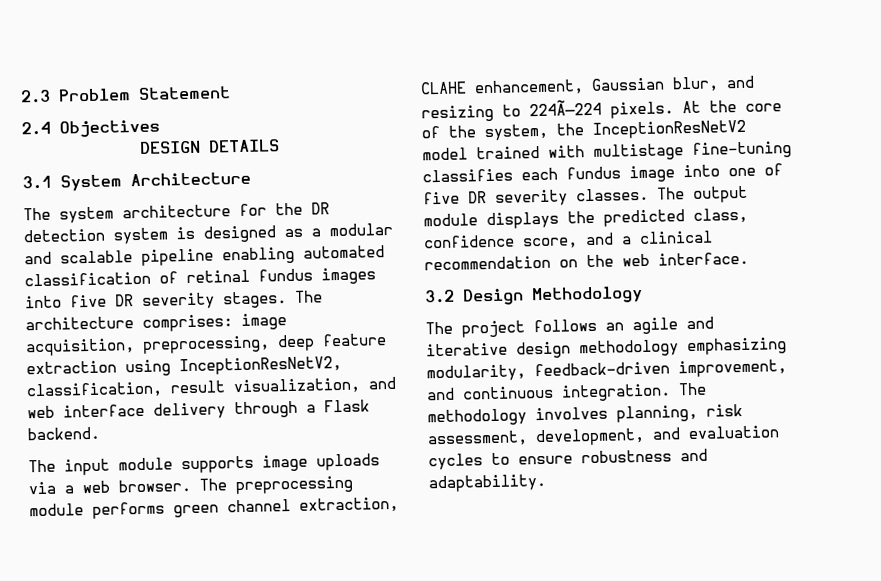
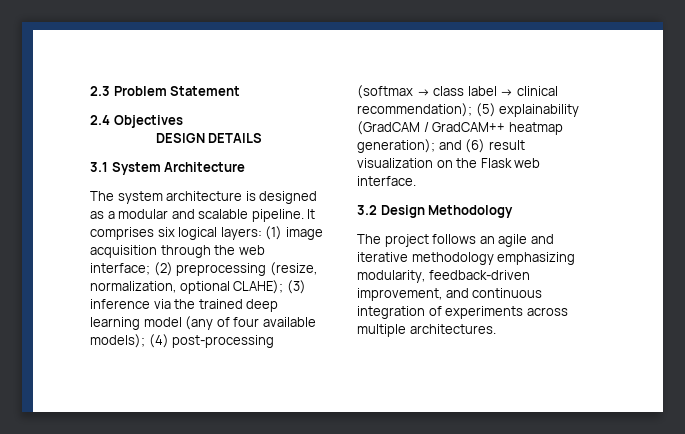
[239,202,330,216] [23,227,169,245] for the DR detection system -> (243, 196) none
[141,245,385,266] [24,267,376,287] [25,290,323,310] [25,313,287,332] [25,333,387,357] [26,355,342,377] [26,376,396,400] [27,399,370,420] [27,426,100,441] [28,453,380,476] [28,475,353,495] [29,496,399,519] [420,75,755,97] [421,98,782,123] [421,119,746,142] [422,140,792,161] [422,163,783,183] [423,185,748,207] [423,207,748,230] [423,230,713,250] [424,255,551,271] pipeline enabling automated classification of retinal fundus images into five DR severity stages. The architecture comprises: image acquisition, preprocessing, deep feature extraction using InceptionResNetV2, classification, result visualization, and web interface delivery through a Flask backend. // The input module supports image uploads via a web browser. The preprocessing module performs green channel extraction, CLAHE enhancement, Gaussian blur, and resizing to 224Ã—224 pixels. At the core of the system, the InceptionResNetV2 model trained with multistage fine-tuning classifies each fundus image into one of five DR severity classes. The output module displays the predicted class, confidence score, and a clinical recommendation -> [251,209,316,222] [90,226,323,240] [90,245,265,258] [90,262,317,276] [90,280,306,294] [90,299,279,312] [90,316,316,330] [90,334,275,348] [357,85,558,99] [357,103,580,117] [357,121,563,135] [357,139,525,153] [357,158,433,168] pipeline. It comprises six logical layers: (1) image acquisition through the web interface; (2) preprocessing (resize, normalization, optional CLAHE); (3) inference via the trained deep learning model (any of four available models); (4) post-processing (softmax → class label → clinical recommendation); (5) explainability (GradCAM / GradCAM++ heatmap generation); and (6) result visualization
(614, 261) none -> [480,158,512,168] Flask
[516,341,571,359] design -> (408, 257) none
[561,382,707,402] [427,404,743,427] [427,425,779,448] [428,448,708,471] [428,473,546,493] integration. The methodology involves planning, risk assessment, development, and evaluation cycles to ensure robustness and adaptability. -> [357,306,568,319] [357,324,496,337] integration of experiments across multiple architectures.

